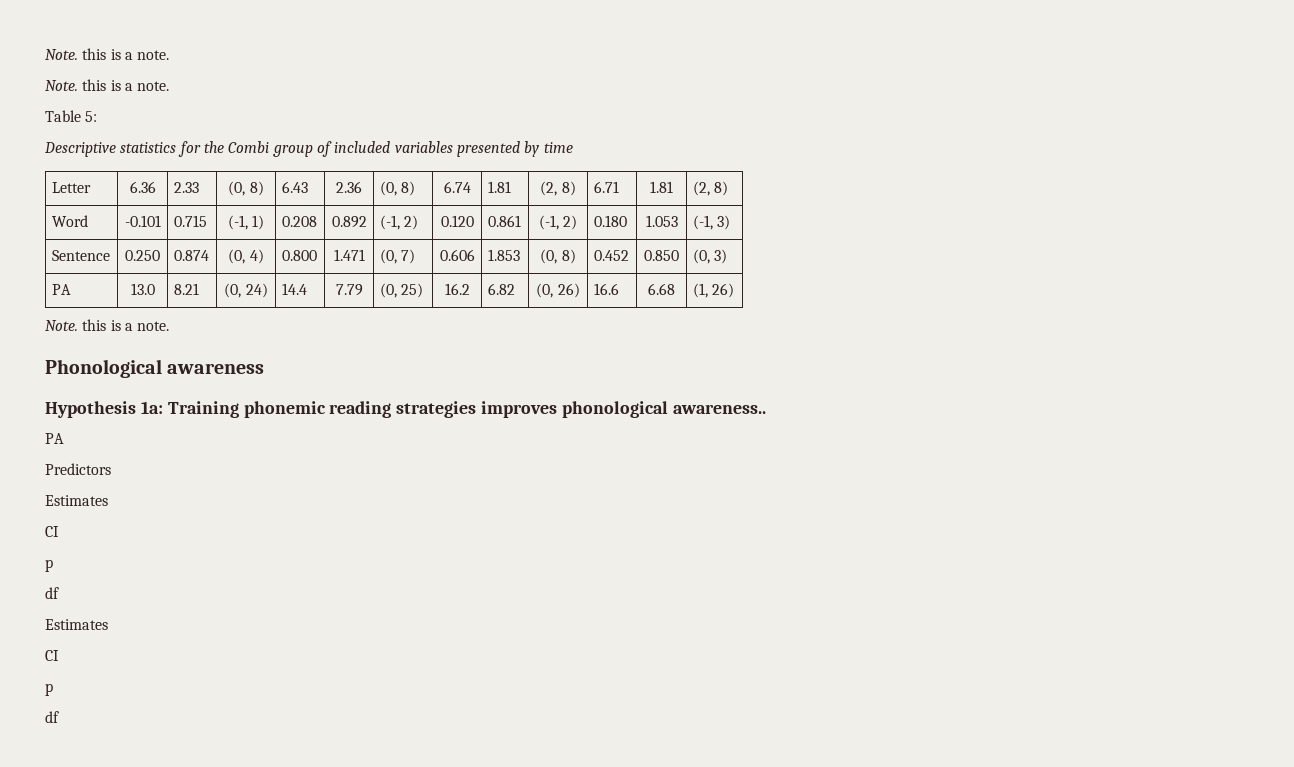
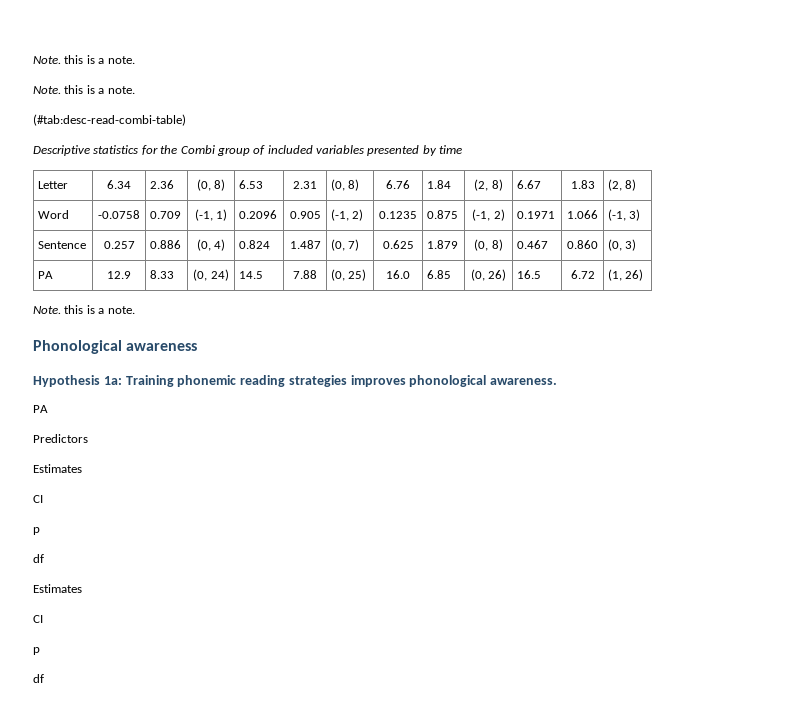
[45,110,98,122] Table 5: -> [33,114,186,126] (#tab:desc-read-combi-table)
[129,181,156,193] [173,182,199,193] [228,181,264,196] [281,181,308,193] [336,181,362,193] [379,181,415,196] [443,181,471,193] [487,181,511,193] 6.36 | 2.33 | (0, 8) | 6.43 | 2.36 | (0, 8) | 6.74 | 1.81 -> [107,180,131,189] [150,180,175,189] [196,179,226,191] [239,180,264,189] [293,181,317,189] [331,179,360,191] [386,180,410,189] [427,180,452,189] 6.34 | 2.36 | (0, 8) | 6.53 | 2.31 | (0, 8) | 6.76 | 1.84
[593,181,619,193] [650,181,673,193] 6.71 | 1.81 -> [517,180,542,189] [570,180,595,189] 6.67 | 1.83
[124,215,161,227] [173,215,207,227] -0.101 | 0.715 -> [98,210,140,219] [150,211,182,219] -0.0758 | 0.709
[281,216,317,227] [331,216,367,228] [379,215,418,230] [440,215,474,227] [487,215,521,227] [538,215,578,230] [593,215,627,227] [645,215,678,227] 0.208 | 0.892 | (-1, 2) | 0.120 | 0.861 | (-1, 2) | 0.180 | 1.053 -> [239,210,278,219] [289,211,321,219] [331,209,364,221] [379,211,417,219] [427,210,459,219] [472,209,505,221] [517,211,556,219] [567,210,598,219] 0.2096 | 0.905 | (-1, 2) | 0.1235 | 0.875 | (-1, 2) | 0.1971 | 1.066
[125,250,160,261] [173,250,209,261] 0.250 | 0.874 -> [103,241,135,249] [150,240,182,249] 0.257 | 0.886
[281,250,317,261] [333,249,365,261] 0.800 | 1.471 -> [239,240,271,249] [289,240,321,249] 0.824 | 1.487
[439,249,475,261] [487,249,520,261] [540,249,576,264] [593,250,629,261] [644,250,679,261] 0.606 | 1.853 | (0, 8) | 0.452 | 0.850 -> [382,240,414,249] [427,240,459,249] [474,239,503,251] [517,240,549,249] [567,240,598,249] 0.625 | 1.879 | (0, 8) | 0.467 | 0.860
[130,283,155,295] [173,283,199,295] 13.0 | 8.21 -> [107,271,131,279] [150,270,175,279] 12.9 | 8.33
[281,283,307,295] [335,284,363,296] 14.4 | 7.79 -> [239,271,264,279] [293,270,317,279] 14.5 | 7.88
[444,283,470,295] [487,283,515,295] 16.2 | 6.82 -> [386,270,410,279] [427,270,452,279] 16.0 | 6.85
[593,283,619,295] [648,283,675,295] 16.6 | 6.68 -> [517,270,542,279] [570,270,595,279] 16.5 | 6.72
[672,404,766,414] awareness.. -> [490,378,558,385] awareness.

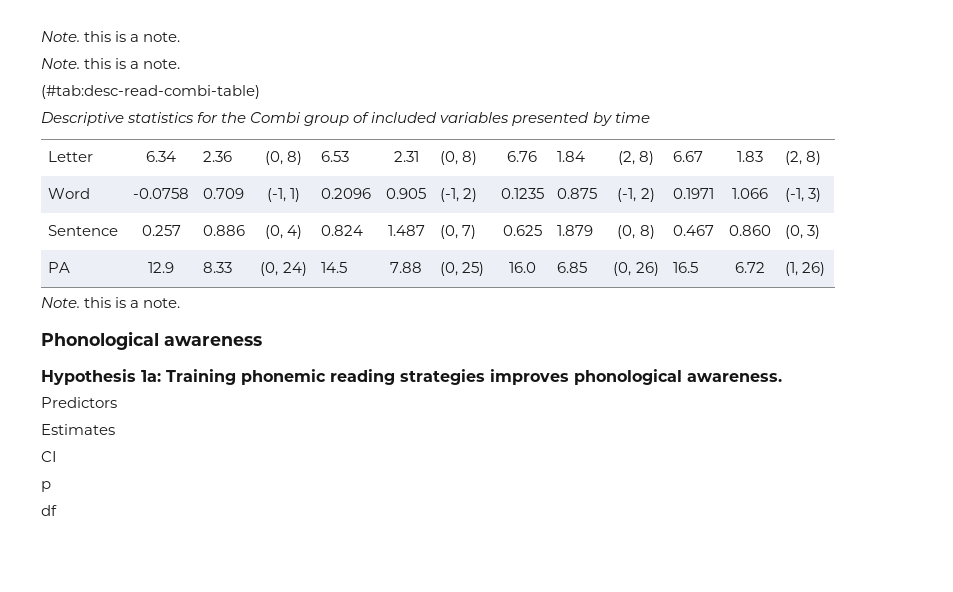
[33,405,48,413] // PA -> (782, 377) none
[33,584,82,593] [33,615,43,623] [33,647,40,655] [33,674,44,683] // Estimates // CI // p // df -> (57, 510) none

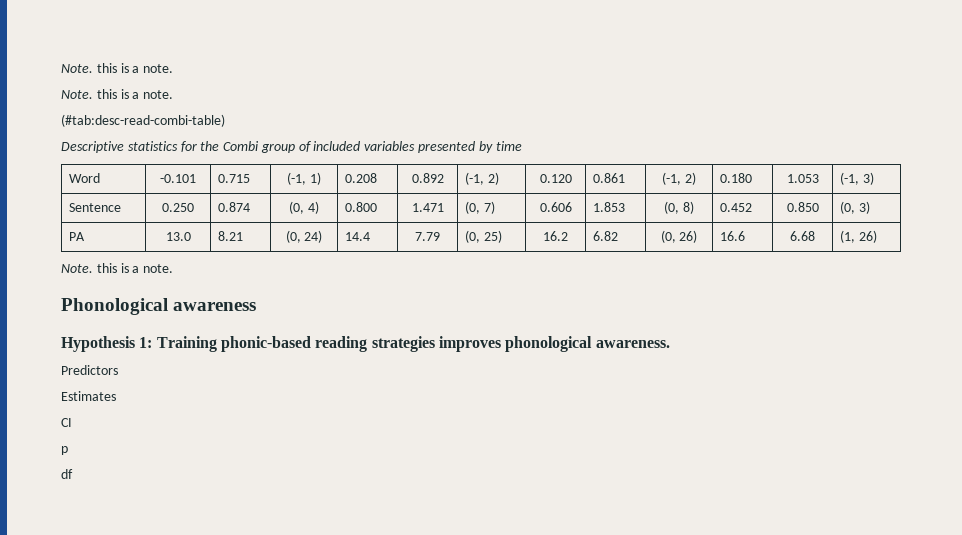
[47,151,93,162] [146,151,176,162] [202,151,232,162] [264,151,303,165] [320,151,349,162] [393,151,419,162] [439,151,477,165] [507,151,537,162] [556,151,585,162] [617,151,655,165] [672,151,703,162] [737,151,763,162] [784,151,821,165] // Letter | 6.34 | 2.36 | (0, 8) | 6.53 | 2.31 | (0, 8) | 6.76 | 1.84 | (2, 8) | 6.67 | 1.83 | (2, 8) -> (522, 146) none
[133,188,189,199] [202,188,244,199] -0.0758 | 0.709 -> [160,174,196,183] [218,174,251,183] -0.101 | 0.715
[320,188,371,199] [386,188,426,199] [439,188,477,202] [500,188,544,199] [556,188,597,199] [617,188,655,202] [672,188,714,199] [732,188,768,199] 0.2096 | 0.905 | (-1, 2) | 0.1235 | 0.875 | (-1, 2) | 0.1971 | 1.066 -> [345,173,378,183] [411,173,444,183] [465,172,499,185] [539,174,572,183] [593,173,626,183] [662,172,696,185] [720,173,753,183] [786,174,819,183] 0.208 | 0.892 | (-1, 2) | 0.120 | 0.861 | (-1, 2) | 0.180 | 1.053
[141,225,181,236] [202,225,245,236] 0.257 | 0.886 -> [162,203,194,212] [218,202,251,212] 0.250 | 0.874
[320,225,363,236] [387,225,425,236] 0.824 | 1.487 -> [345,202,378,212] [411,203,444,212] 0.800 | 1.471
[502,225,542,236] [556,225,593,236] [617,225,655,239] [672,225,714,236] [729,225,771,236] 0.625 | 1.879 | (0, 8) | 0.467 | 0.860 -> [539,202,572,212] [593,202,626,212] [664,201,694,214] [720,203,753,212] [786,202,819,212] 0.606 | 1.853 | (0, 8) | 0.452 | 0.850
[148,262,174,273] [202,262,232,273] 12.9 | 8.33 -> [165,232,191,241] [218,231,244,241] 13.0 | 8.21
[320,262,347,273] [390,262,422,273] 14.5 | 7.88 -> [345,232,371,241] [415,232,440,241] 14.4 | 7.79
[508,262,536,273] [556,262,587,273] 16.0 | 6.85 -> [543,231,568,241] [593,231,619,241] 16.2 | 6.82
[672,262,698,273] [735,262,765,273] 16.5 | 6.72 -> [720,231,746,241] [790,231,815,241] 16.6 | 6.68
[141,369,326,385] 1a: Training phonemic -> [139,336,311,352] 1: Training phonic-based

